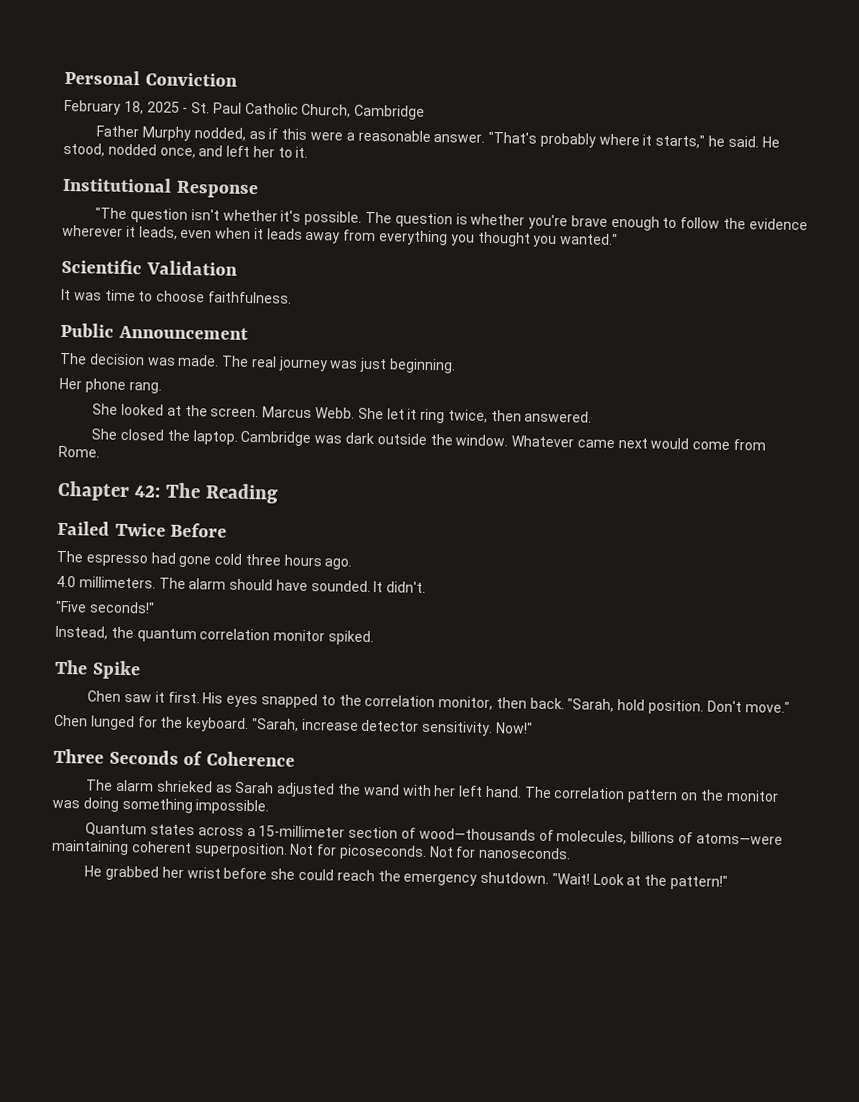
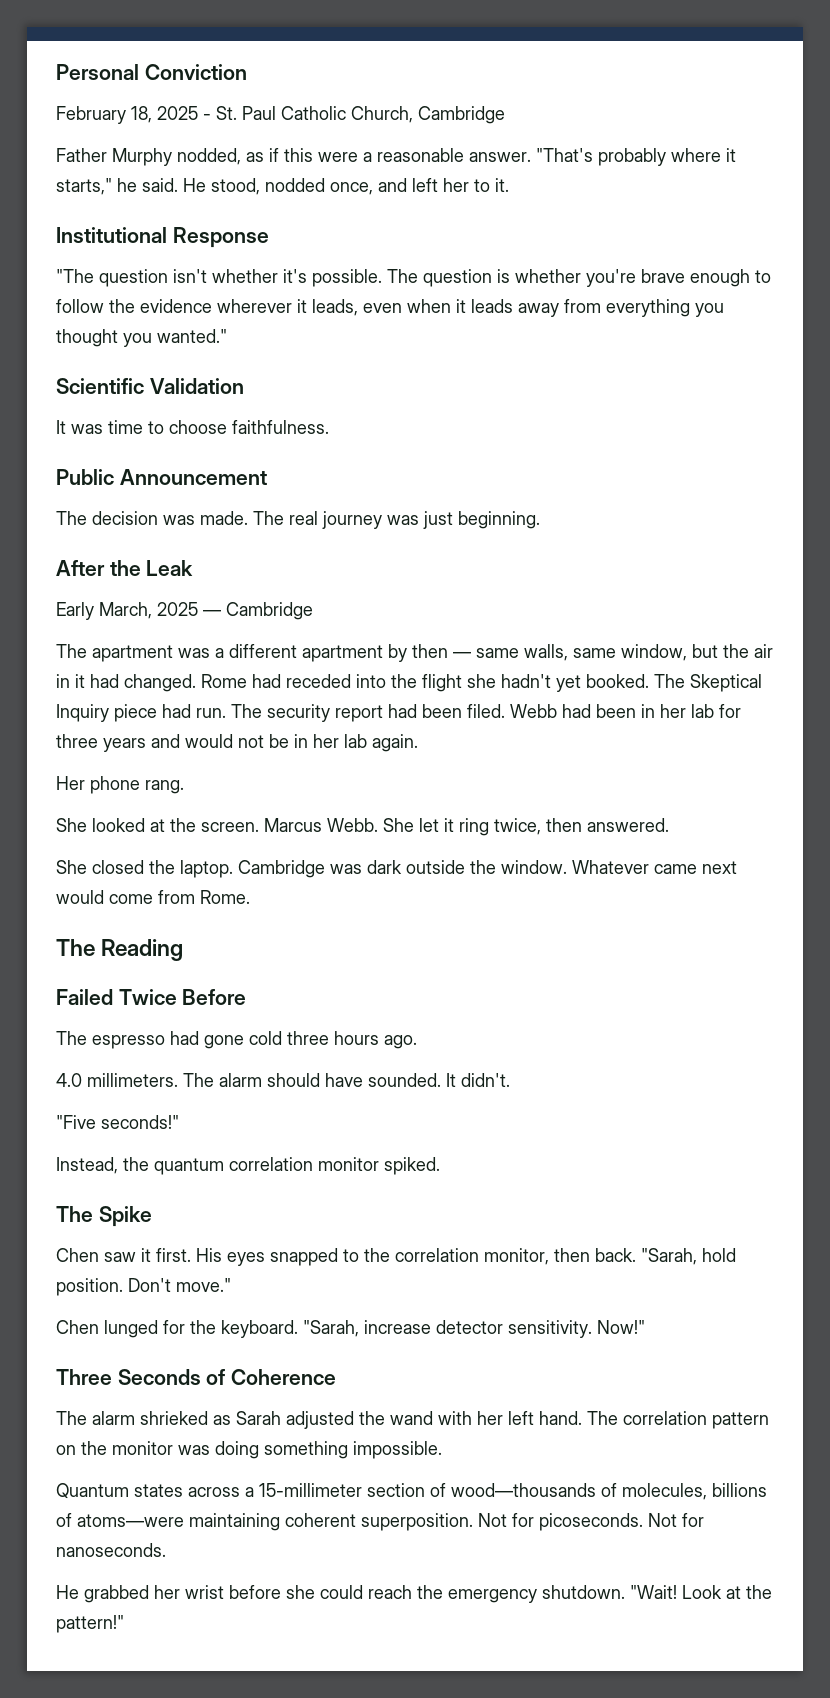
(457, 366) none -> [56,560,194,576] [56,602,313,620] [56,644,773,662] [56,674,762,692] [56,704,741,722] [56,734,418,752] // After the Leak // Early March, 2025 — Cambridge // The apartment was a different apartment by then — same walls, same window, but the air in it had changed. Rome had receded into the flight she hadn't yet booked. The Skeptical Inquiry piece had run. The security report had been filed. Webb had been in her lab for three years and would not be in her lab again.
[57,480,161,502] Chapter 42: -> (250, 897) none

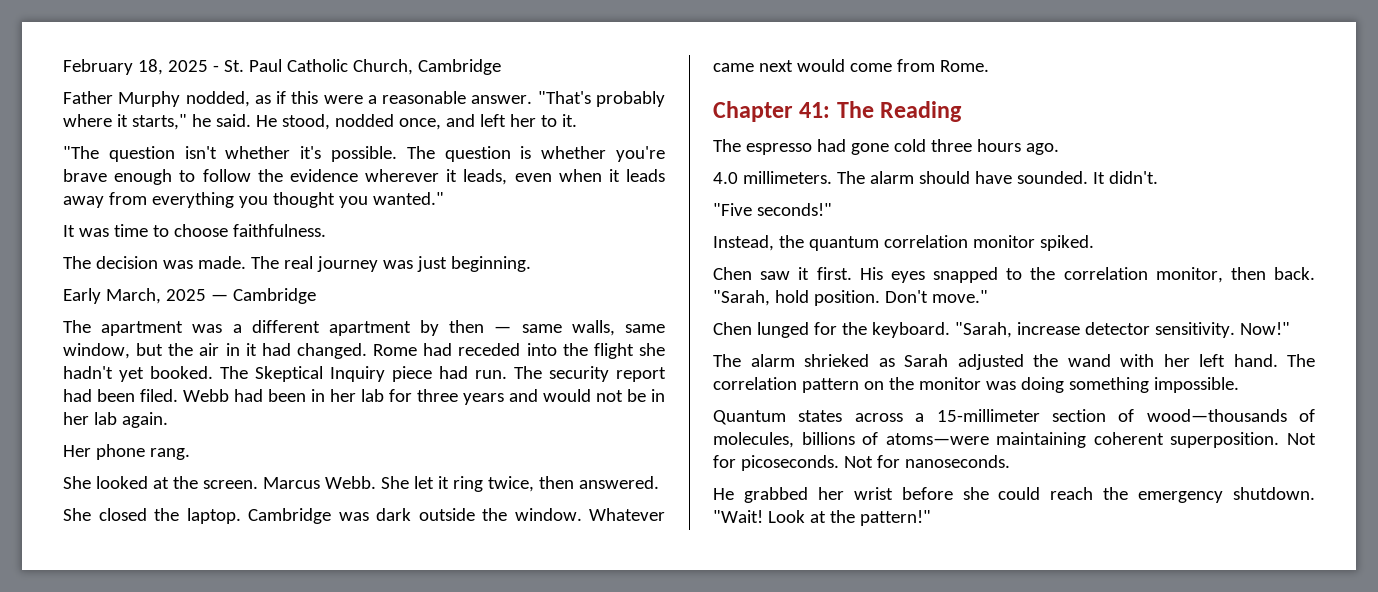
[56,64,247,80] Personal Conviction // -> (63, 67) none
[56,227,269,248] // Institutional Response -> (577, 120) none
[56,378,244,394] // Scientific Validation -> (444, 198) none
[56,469,267,485] // Public Announcement -> (326, 230) none
[56,560,194,576] // After the Leak -> (531, 264) none
(250, 897) none -> [713,101,831,122] Chapter 41:
[56,989,247,1005] // Failed Twice Before -> (963, 111) none
[56,1206,152,1227] // The Spike -> (1094, 243) none
[56,1369,337,1385] // Three Seconds of Coherence -> (1290, 328) none

